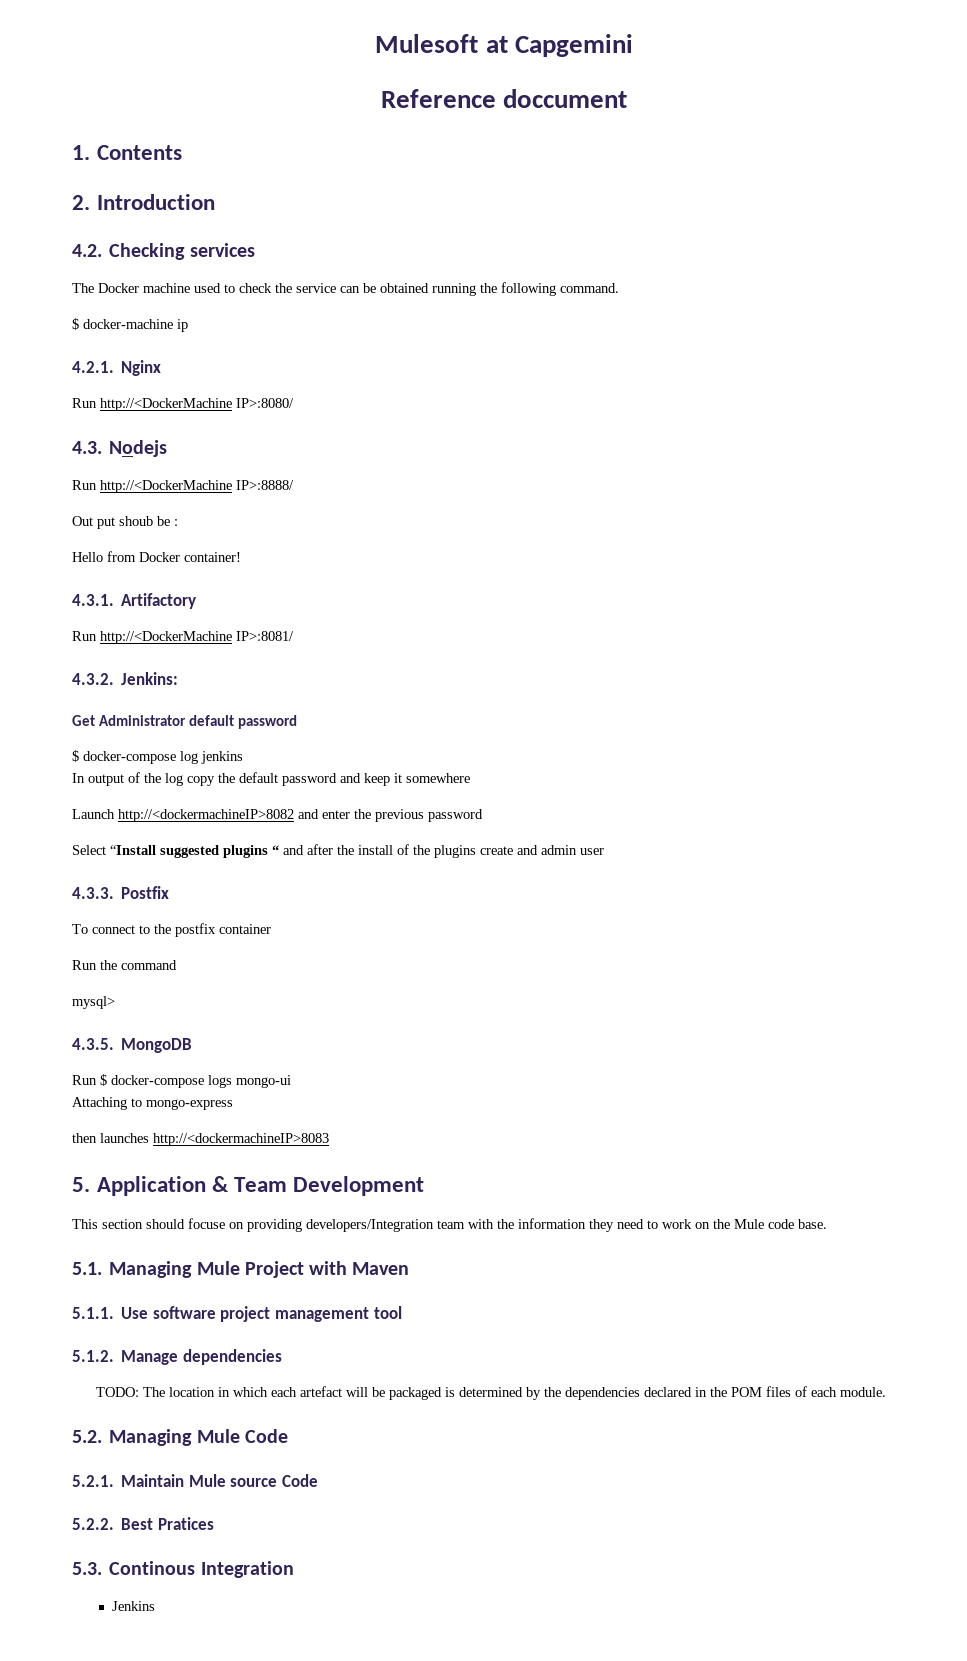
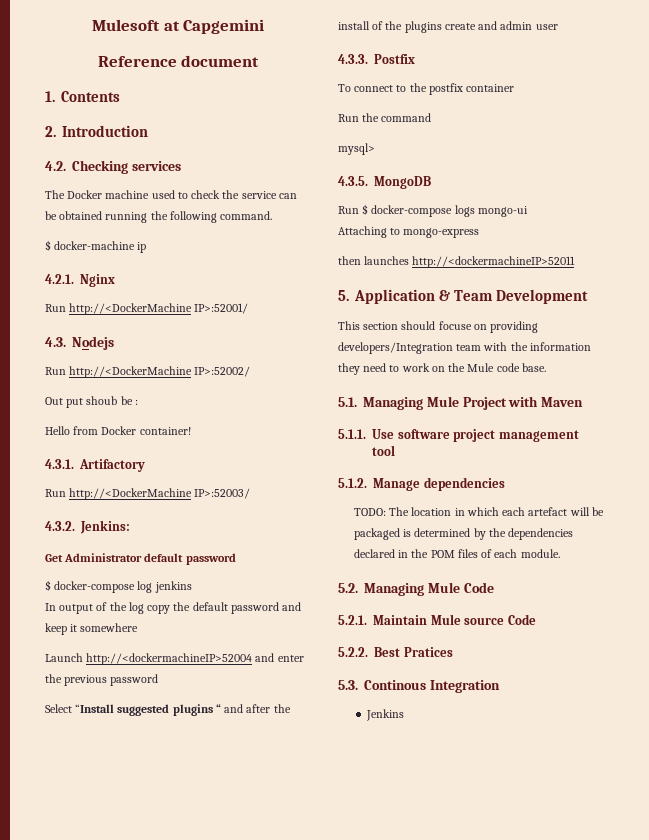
[503,89,628,108] doccument -> [181,55,260,67] document
[236,398,294,408] IP>:8080/ -> [194,303,249,314] IP>:52001/
[236,480,294,490] IP>:8888/ -> [194,366,251,377] IP>:52002/
[236,631,294,641] IP>:8081/ -> [194,488,251,499] IP>:52003/
[118,809,294,822] http://<dockermachineIP>8082 -> [86,653,253,665] http://<dockermachineIP>52004
[153,1133,329,1146] http://<dockermachineIP>8083 -> [412,256,576,268] http://<dockermachineIP>52011

